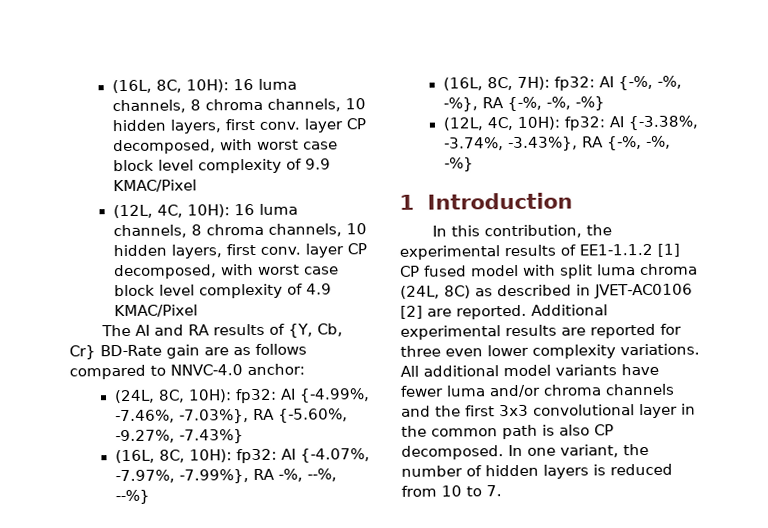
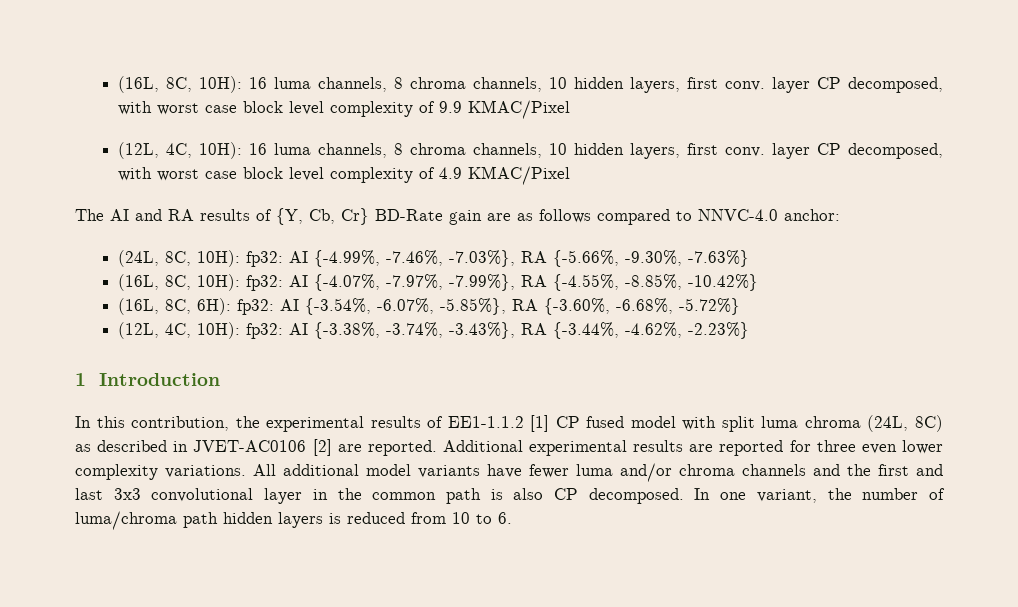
[277,408,348,423] [114,429,244,444] {-5.60%, -9.27%, -7.43%} -> [552,250,749,267] {-5.66%, -9.30%, -7.63%}
[277,468,337,482] [114,489,150,505] [442,75,682,91] [442,96,605,112] -%, --%, --%} // (16L, 8C, 7H): fp32: AI {-%, -%, -%}, RA {-%, -%, -%} -> [552,274,758,291] [117,298,740,315] {-4.55%, -8.85%, -10.42%} // (16L, 8C, 6H): fp32: AI {-3.54%, -6.07%, -5.85%}, RA {-3.60%, -6.68%, -5.72%}
[606,135,671,151] [443,157,474,172] {-%, -%, -%} -> [552,322,749,339] {-3.44%, -4.62%, -2.23%}
(495, 411) none -> [916,464,943,476] [75,488,103,500] and last
(482, 471) none -> [75,511,218,530] luma/chroma path
[486,485,502,497] 7. -> [498,512,512,524] 6.

